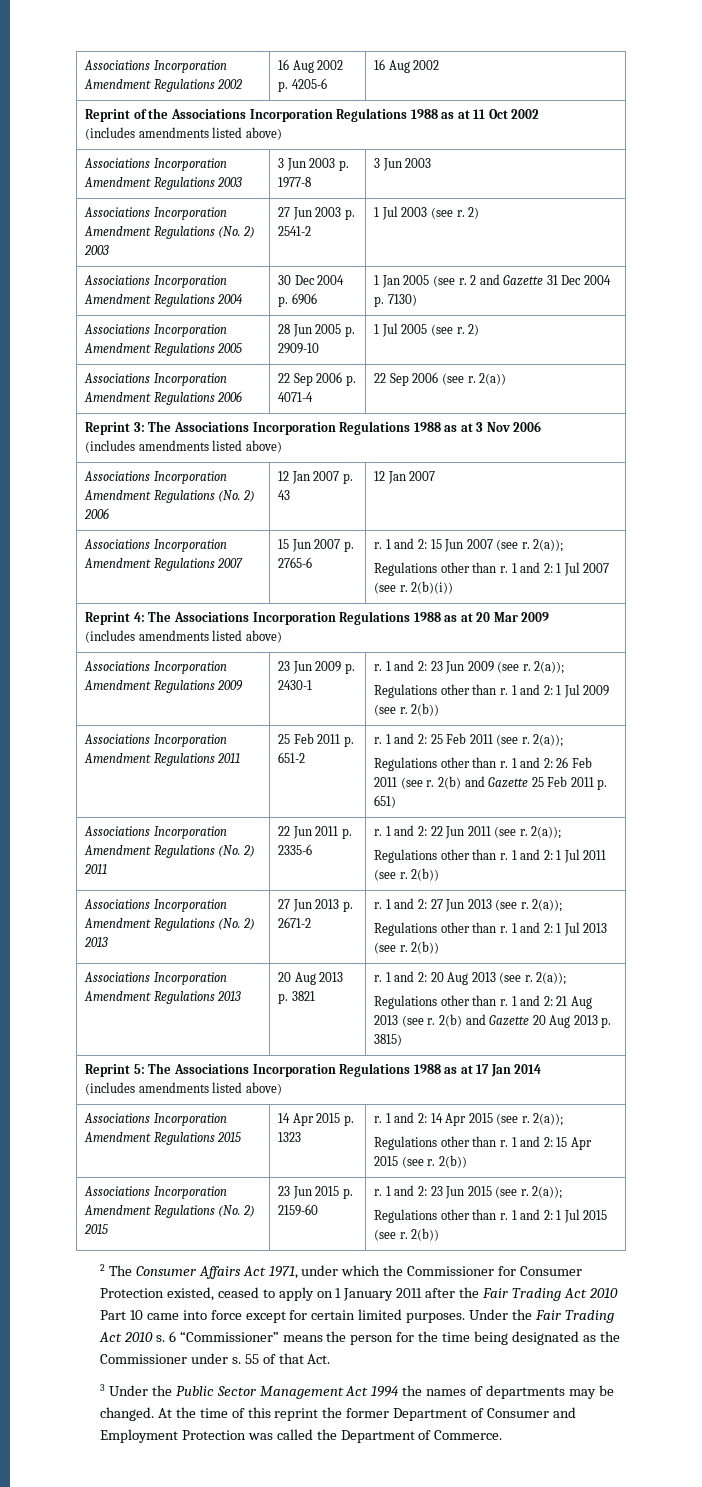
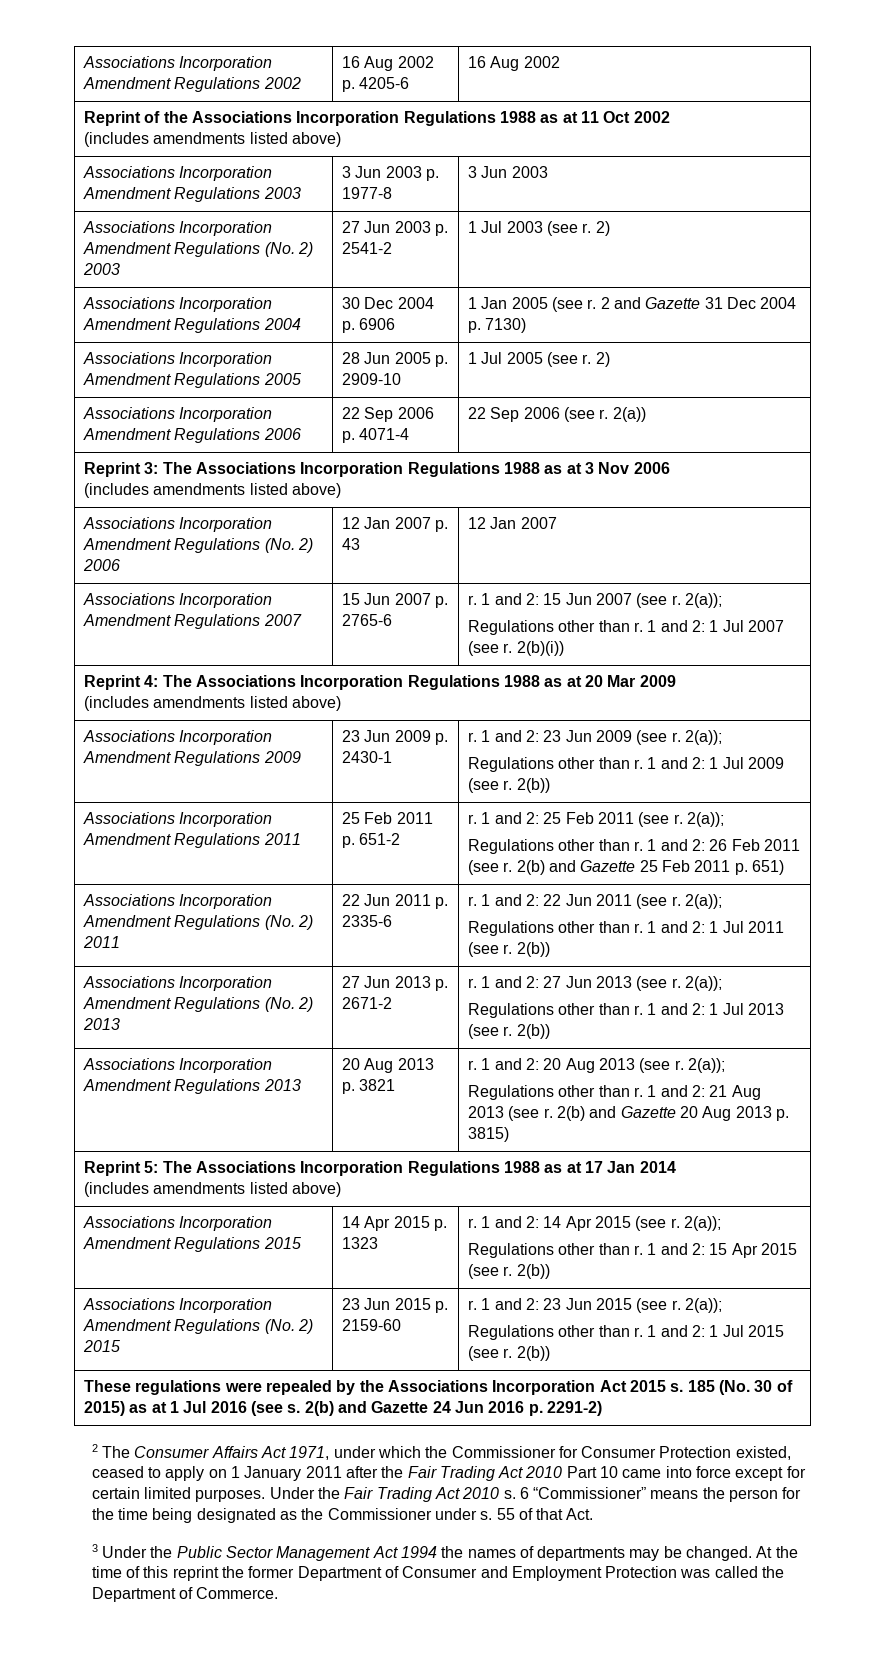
(440, 1234) none -> [84,1380,793,1395] [84,1401,602,1416] // These regulations were repealed by the Associations Incorporation Act 2015 s. 185 (No. 30 of 2015) as at 1 Jul 2016 (see s. 2(b) and Gazette 24 Jun 2016 p. 2291-2)

